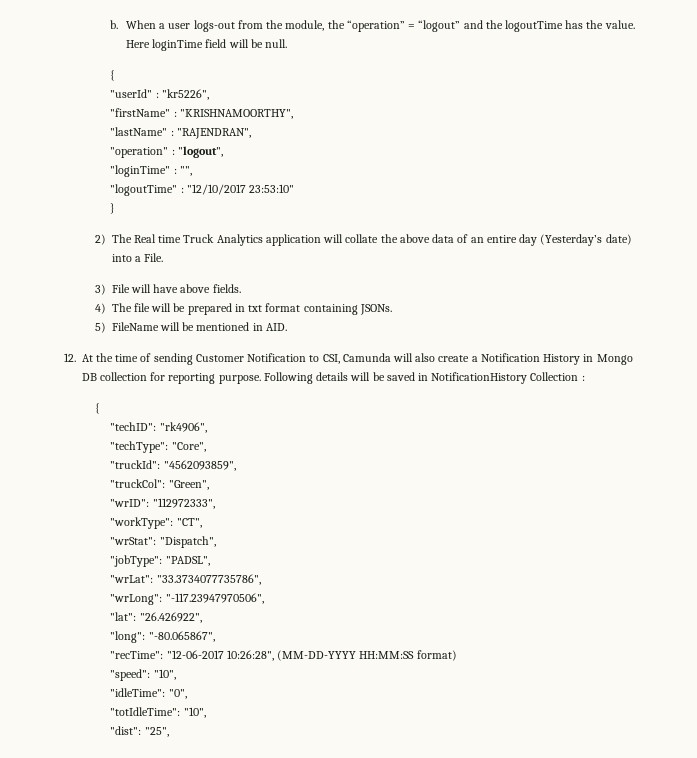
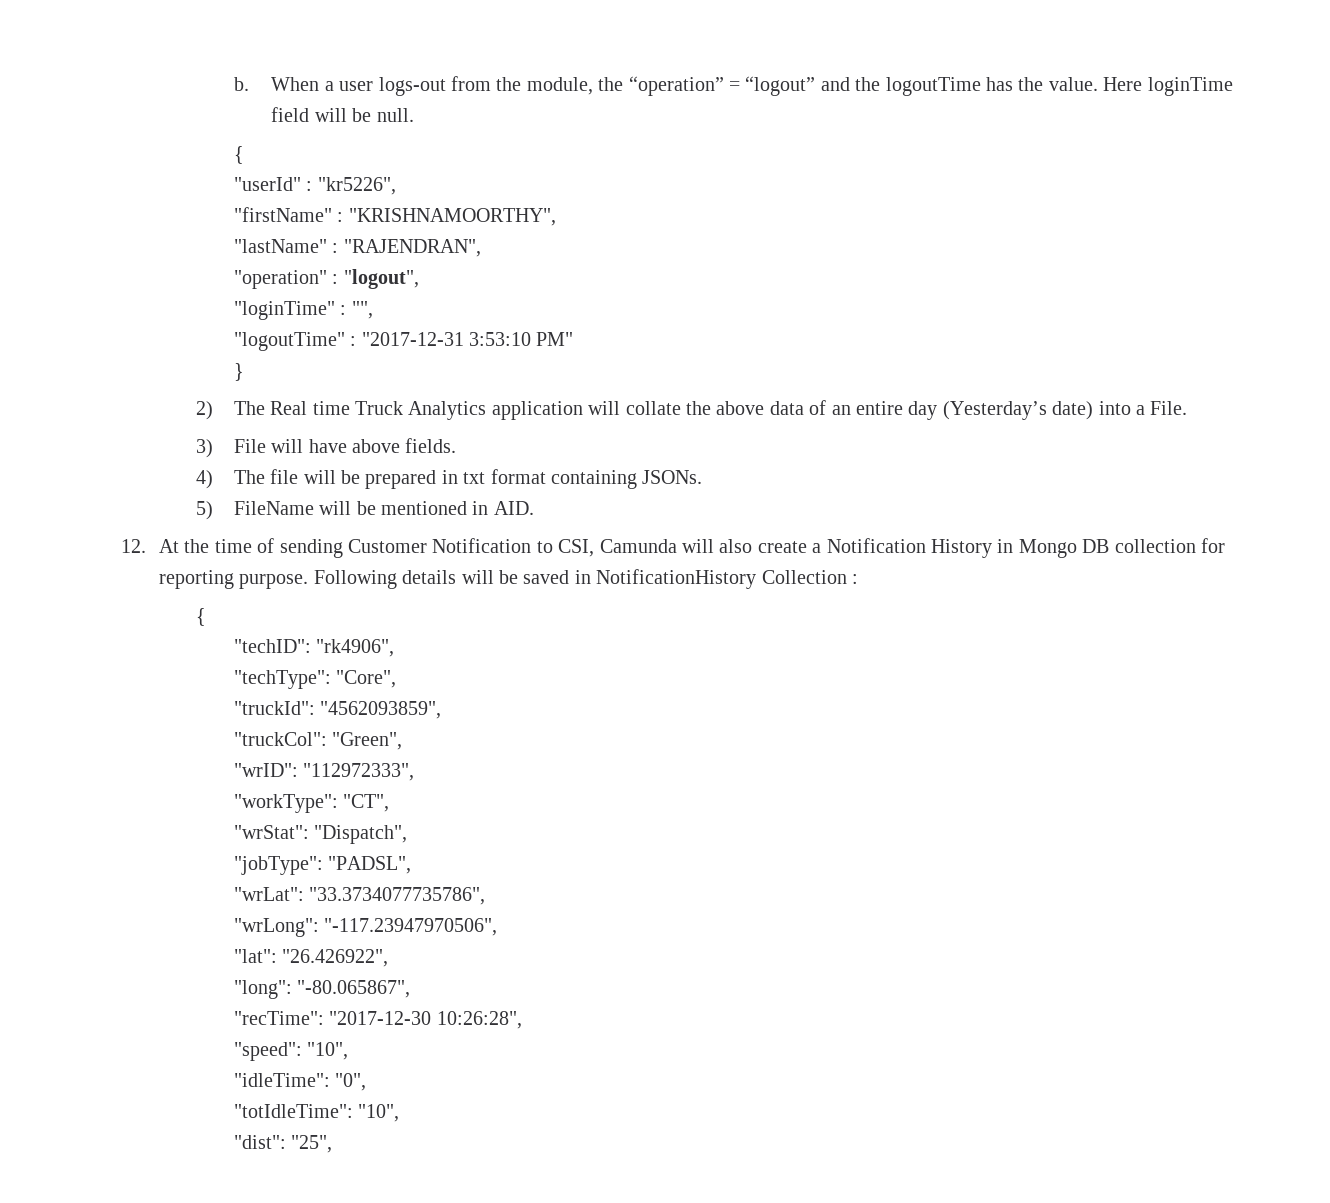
[186,184,295,195] "12/10/2017 23:53:10" -> [361,332,574,346] "2017-12-31 3:53:10 PM"
[166,650,224,659] "12-06-2017 -> [329,1011,432,1025] "2017-12-30
[277,650,457,661] (MM-DD-YYYY HH:MM:SS format) -> (522, 1020) none

